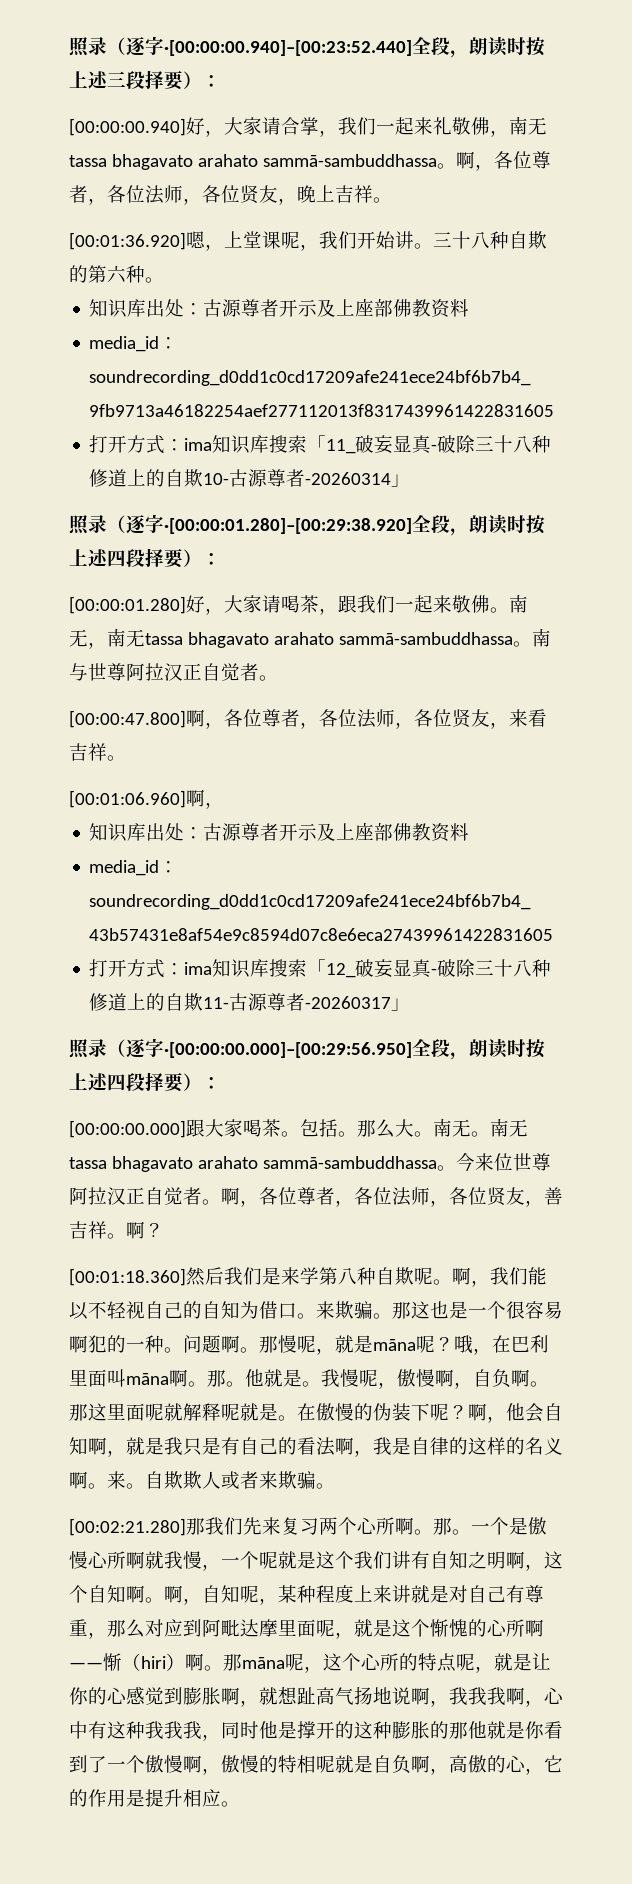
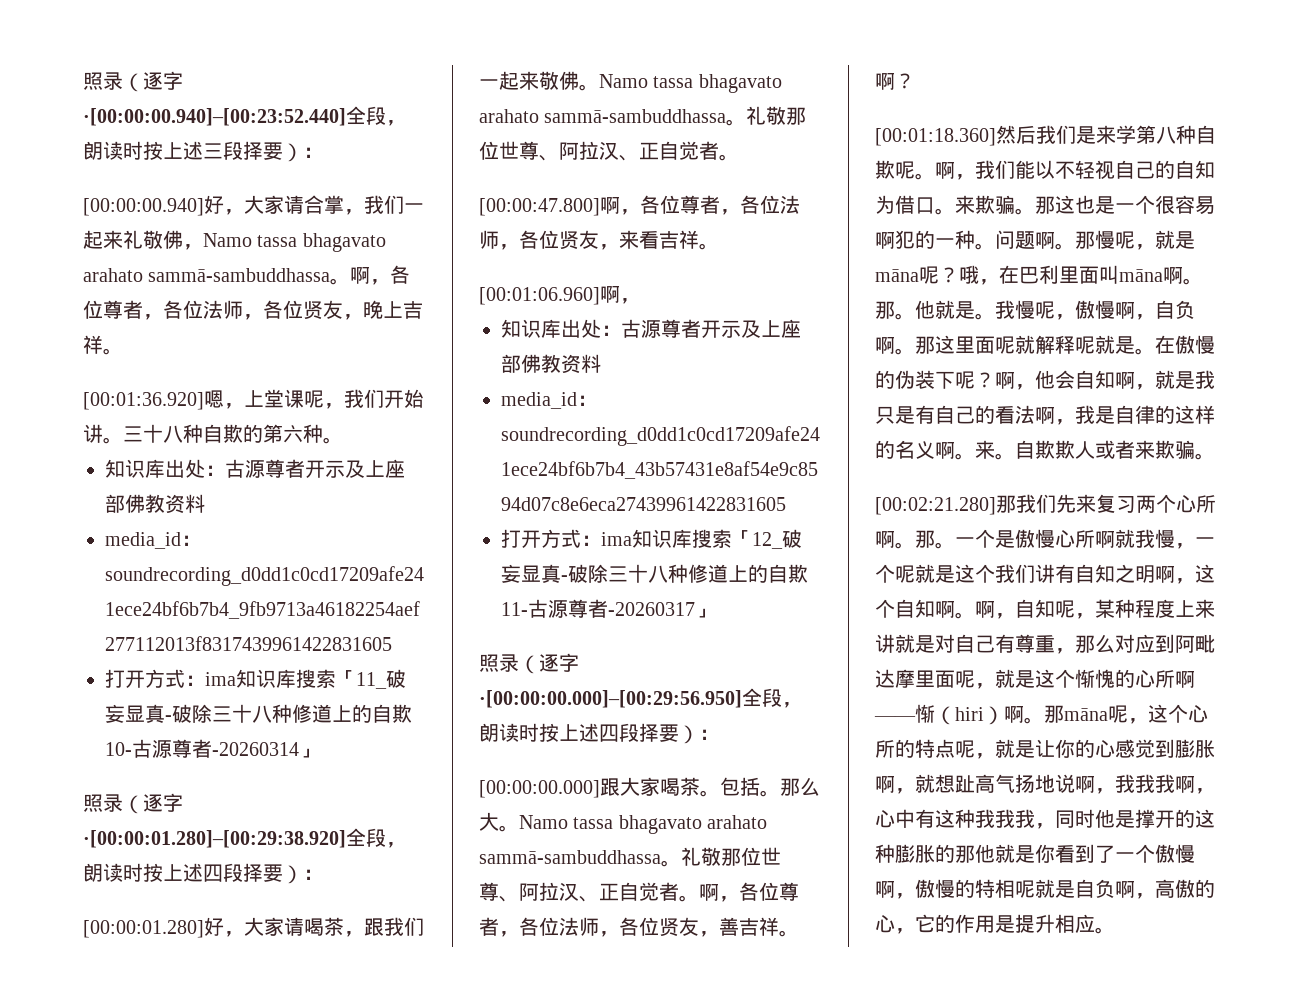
[509,116,547,135] 南无 -> [203,233,252,247] Namo
[509,594,528,613] [69,628,551,649] [69,663,183,681] 南无，南无tassa bhagavato arahato sammā-sambuddhassa。南与世尊阿拉汉 -> [599,74,782,93] [479,106,807,126] [479,141,639,161] Namo tassa bhagavato arahato sammā-sambuddhassa。礼敬那位世尊、阿拉汉、
[433,1118,528,1137] [69,1153,551,1172] [69,1187,126,1205] 南无。南无tassa bhagavato arahato sammā-sambuddhassa。今来位世尊阿拉汉 -> [519,815,768,834] [479,847,781,867] [479,882,599,902] Namo tassa bhagavato arahato sammā-sambuddhassa。礼敬那位世尊、阿拉汉、

